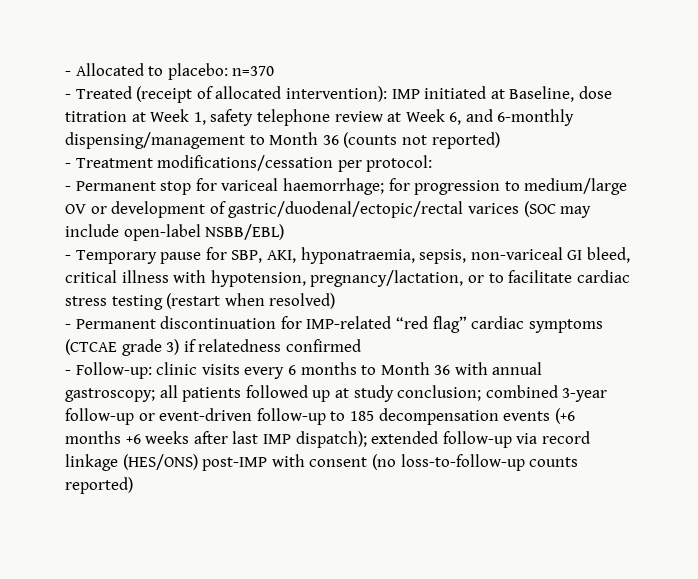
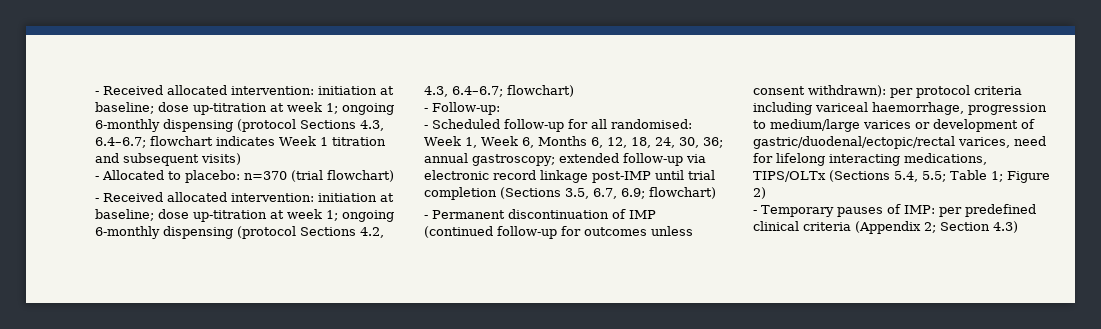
[65,71,71,76] - -> [95,85,394,95] [95,102,394,115] [95,119,384,132] [95,136,386,148] [95,153,241,166] [95,176,99,180] - Received allocated intervention: initiation at baseline; dose up-titration at week 1; ongoing 6‑monthly dispensing (protocol Sections 4.3, 6.4–6.7; flowchart indicates Week 1 titration and subsequent visits) // -
[65,86,612,103] [65,109,575,126] [65,132,500,149] [65,155,433,172] [65,178,410,195] // - Treated (receipt of allocated intervention): IMP initiated at Baseline, dose titration at Week 1, safety telephone review at Week 6, and 6‑monthly dispensing/management to Month 36 (counts not reported) // - Treatment modifications/cessation per protocol: // - Permanent stop for variceal haemorrhage; for -> [291,170,394,182] [95,192,394,202] [95,209,394,222] [95,226,384,239] [424,85,574,97] [424,102,500,115] [424,119,692,132] [424,136,723,148] [424,153,706,166] [424,170,715,183] [424,187,716,200] [424,209,656,219] [424,226,693,239] [753,85,1022,98] [753,102,964,115] (trial flowchart) // - Received allocated intervention: initiation at baseline; dose up-titration at week 1; ongoing 6‑monthly dispensing (protocol Sections 4.2, 4.3, 6.4–6.7; flowchart) // - Follow-up: // - Scheduled follow-up for all randomised: Week 1, Week 6, Months 6, 12, 18, 24, 30, 36; annual gastroscopy; extended follow-up via electronic record linkage post-IMP until trial completion (Sections 3.5, 6.7, 6.9; flowchart) // - Permanent discontinuation of IMP (continued follow-up for outcomes unless consent withdrawn): per protocol criteria including variceal haemorrhage,
[65,204,86,214] OV -> [863,120,911,129] varices
[467,201,592,218] [65,224,285,241] [65,247,630,264] [65,270,630,287] [65,293,336,310] [65,316,603,333] [65,339,361,356] [65,362,543,379] [65,385,608,402] [65,408,575,425] [65,431,590,448] [65,454,579,471] [65,477,133,494] varices (SOC may include open-label NSBB/EBL) // - Temporary pause for SBP, AKI, hyponatraemia, sepsis, non‑variceal GI bleed, critical illness with hypotension, pregnancy/lactation, or to facilitate cardiac stress testing (restart when resolved) // - Permanent discontinuation for IMP-related “red flag” cardiac symptoms (CTCAE grade 3) if relatedness confirmed // - Follow-up: clinic visits every 6 months to Month 36 with annual gastroscopy; all patients followed up at study conclusion; combined 3‑year follow-up or event‑driven follow-up to 185 decompensation events (+6 months +6 weeks after last IMP dispatch); extended follow-up via record linkage (HES/ONS) post‑IMP with consent (no loss‑to‑follow‑up counts reported) -> [958,136,1046,148] [753,153,987,166] [753,170,1050,183] [753,187,766,199] [753,204,1036,217] [753,221,1018,234] varices, need for lifelong interacting medications, TIPS/OLTx (Sections 5.4, 5.5; Table 1; Figure 2) // - Temporary pauses of IMP: per predefined clinical criteria (Appendix 2; Section 4.3)

